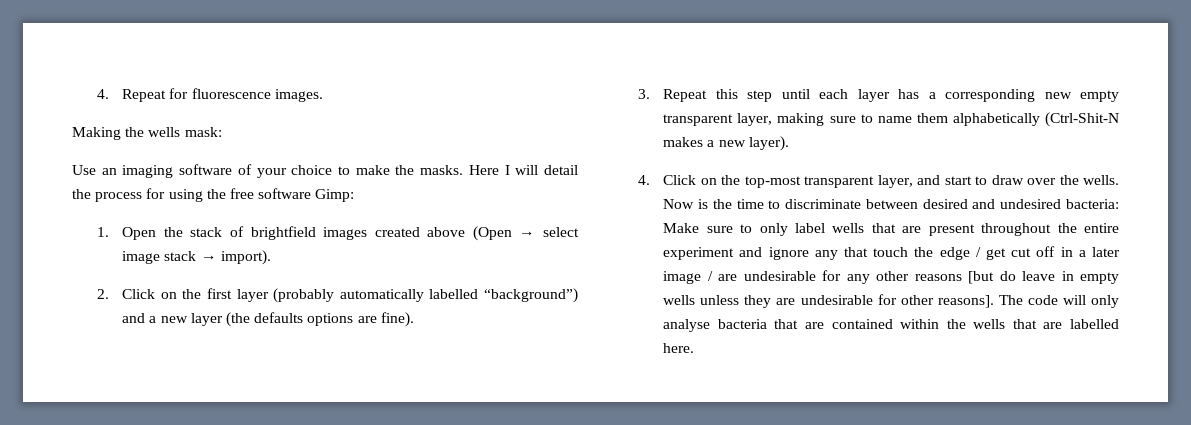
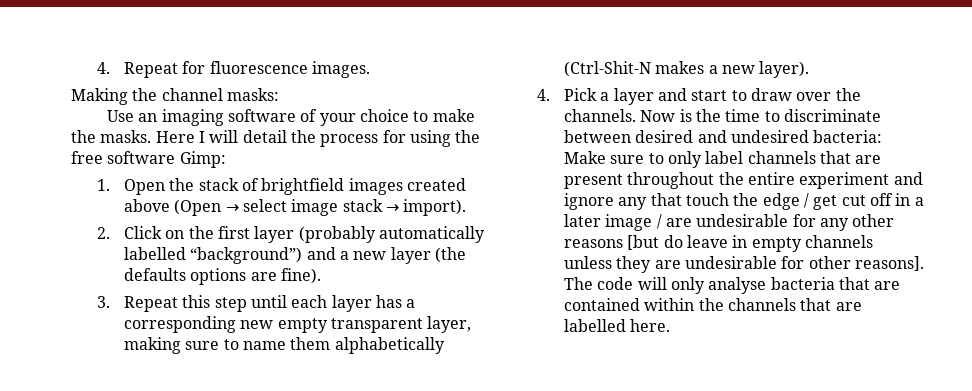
[148,127,222,137] wells mask: -> [161,88,279,101] channel masks:
[663,175,913,188] Click on the top-most transparent layer, -> [563,88,654,105] Pick a layer
[1083,175,1119,185] wells. -> [563,109,636,122] channels.
[832,223,865,233] wells -> [747,151,816,164] channels
[663,295,696,305] wells -> [804,235,873,248] channels
[973,319,1006,329] wells -> [727,298,796,311] channels

